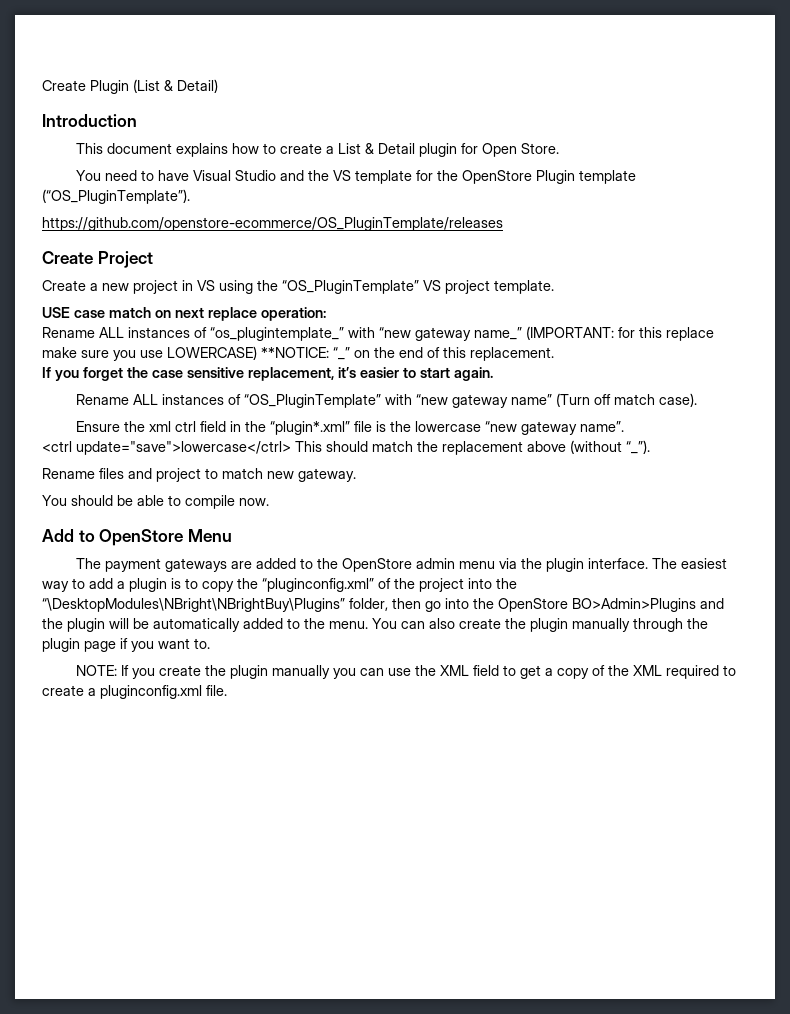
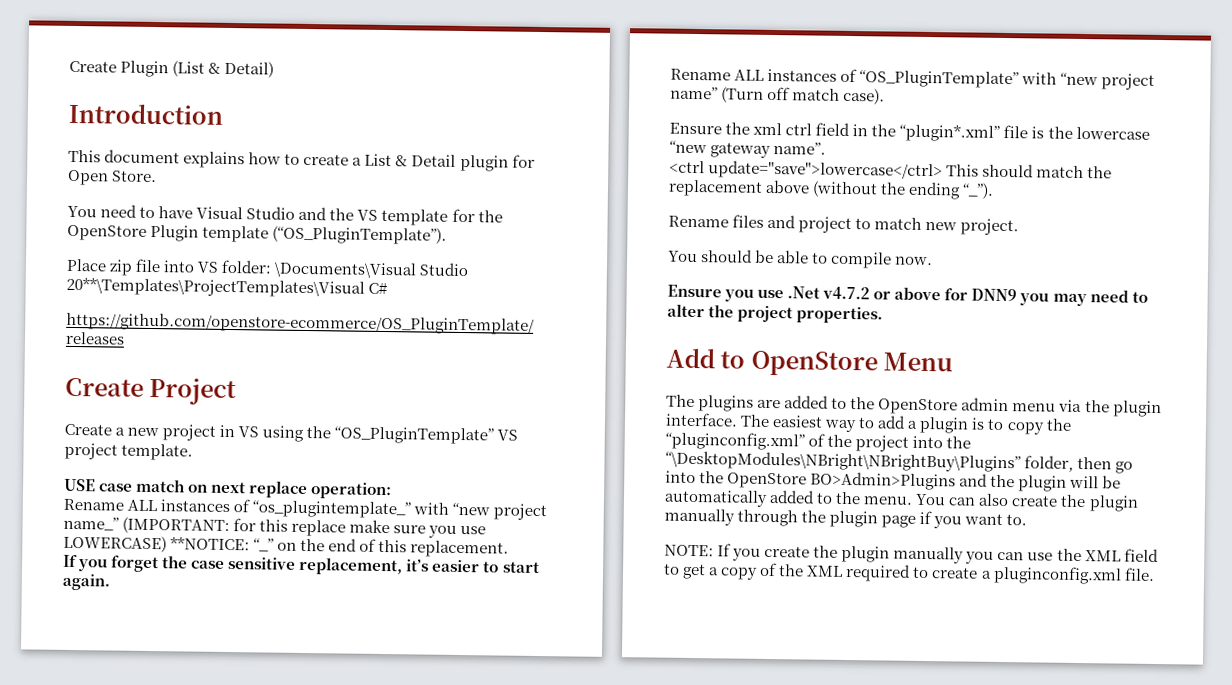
(190, 196) none -> [66,258,470,279] [66,276,389,298] // Place zip file into VS folder: \Documents\Visual Studio 20**\Templates\ProjectTemplates\Visual C#
[415,327,471,341] gateway -> [493,503,548,521] project
[452,394,509,408] gateway -> [1101,73,1156,90] project
(622, 447) none -> [880,181,962,200] the ending
[298,468,356,482] gateway. -> [960,218,1020,236] project.
(269, 502) none -> [667,284,1148,307] [667,303,884,324] // Ensure you use .Net v4.7.2 or above for DNN9 you may need to alter the project properties.
[105,558,228,572] payment gateways -> [698,395,755,412] plugins

